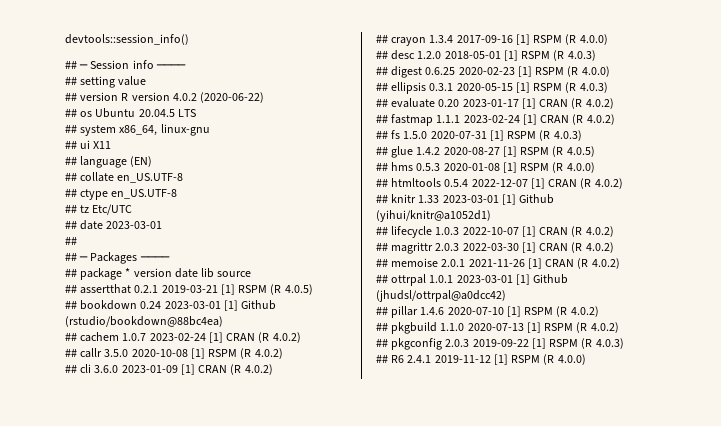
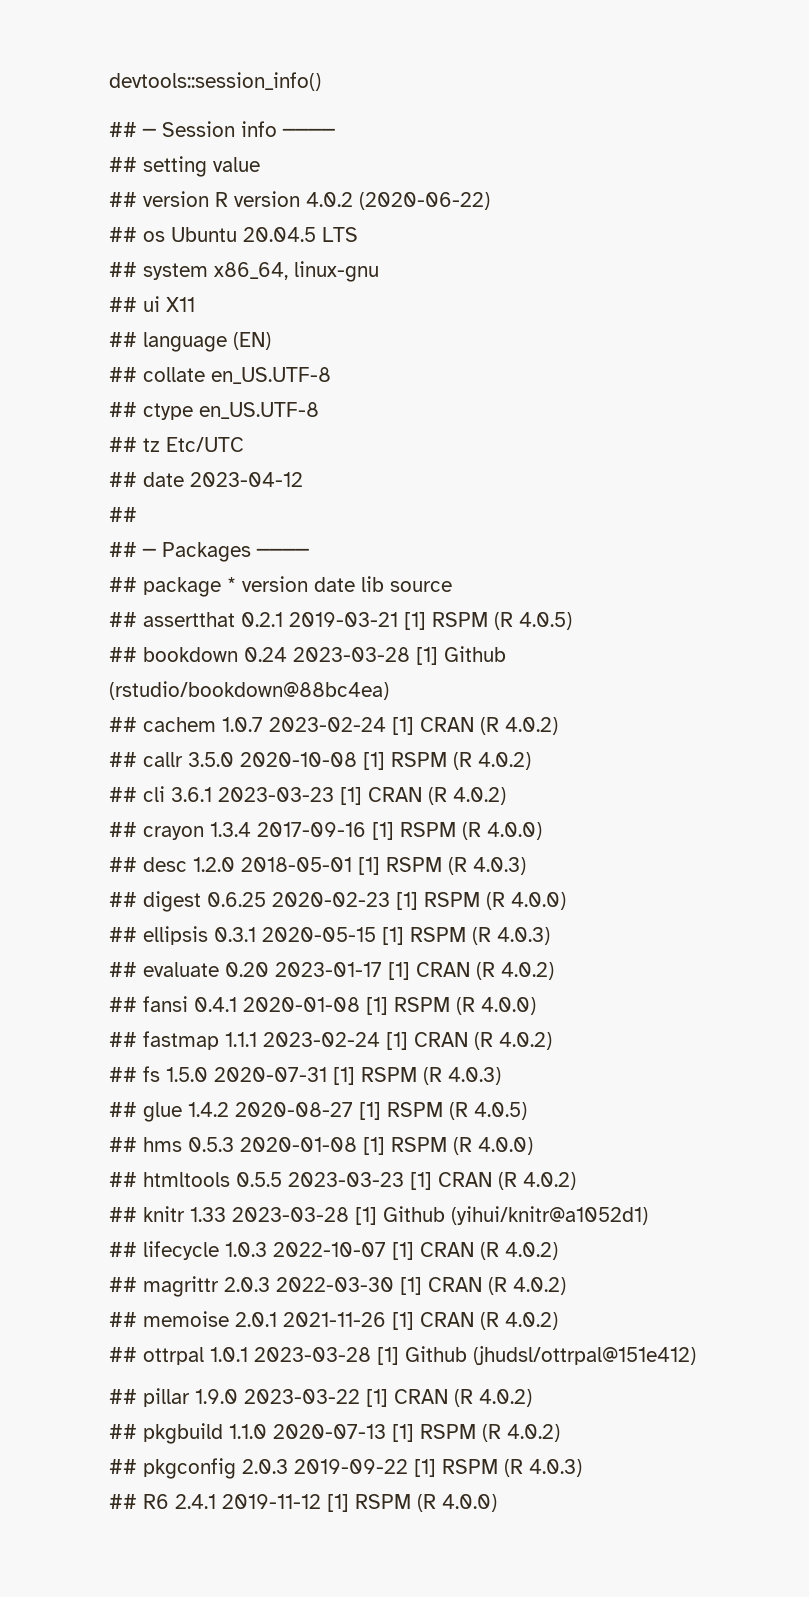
[106,221,163,229] 2023-03-01 -> [190,472,303,487] 2023-04-12
[164,301,221,309] 2023-03-01 -> [293,647,410,662] 2023-03-28
[94,365,178,373] 3.6.0 2023-01-09 -> [171,787,334,802] 3.6.1 2023-03-23
(614, 103) none -> [109,996,536,1015] // ## fansi 0.4.1 2020-01-08 [1] RSPM (R 4.0.0)
[444,179,528,187] 0.5.4 2022-12-07 -> [236,1172,404,1187] 0.5.5 2023-03-23
[442,195,499,203] 2023-03-01 -> [232,1207,349,1222] 2023-03-28
[456,274,569,285] [376,290,506,302] 2023-03-01 [1] Github (jhudsl/ottrpal@a0dcc42) -> [254,1346,696,1365] 2023-03-28 [1] Github (jhudsl/ottrpal@151e412)
[420,306,554,317] 1.4.6 2020-07-10 [1] RSPM -> [195,1389,448,1407] 1.9.0 2023-03-22 [1] CRAN

